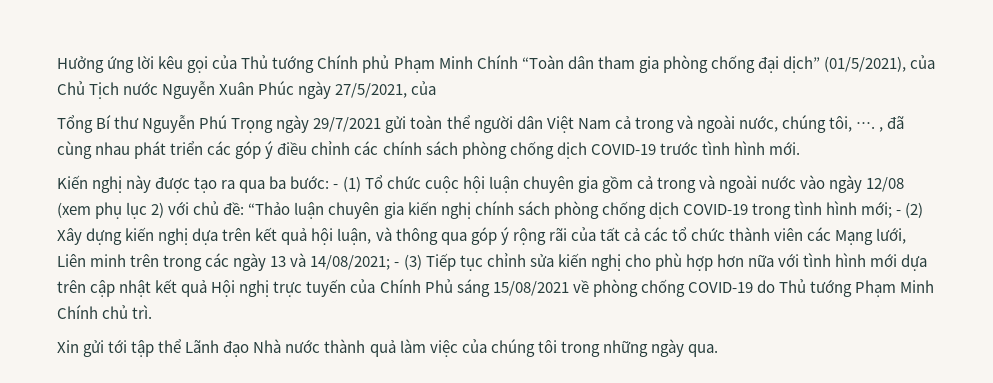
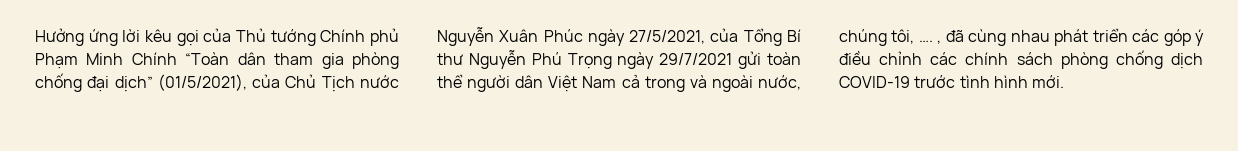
(437, 88) // -> (739, 35) none
[57,175,905,193] [57,201,924,219] [57,227,907,245] [57,253,928,271] [57,279,935,297] [57,305,153,319] [57,339,718,357] // Kiến nghị này được tạo ra qua ba bước: - (1) Tổ chức cuộc hội luận chuyên gia gồm cả trong và ngoài nước vào ngày 12/08 (xem phụ lục 2) với chủ đề: “Thảo luận chuyên gia kiến nghị chính sách phòng chống dịch COVID-19 trong tình hình mới; - (2) Xây dựng kiến nghị dựa trên kết quả hội luận, và thông qua góp ý rộng rãi của tất cả các tổ chức thành viên các Mạng lưới, Liên minh trên trong các ngày 13 và 14/08/2021; - (3) Tiếp tục chỉnh sửa kiến nghị cho phù hợp hơn nữa với tình hình mới dựa trên cập nhật kết quả Hội nghị trực tuyến của Chính Phủ sáng 15/08/2021 về phòng chống COVID-19 do Thủ tướng Phạm Minh Chính chủ trì. // Xin gửi tới tập thể Lãnh đạo Nhà nước thành quả làm việc của chúng tôi trong những ngày qua. -> (1065, 81) none

